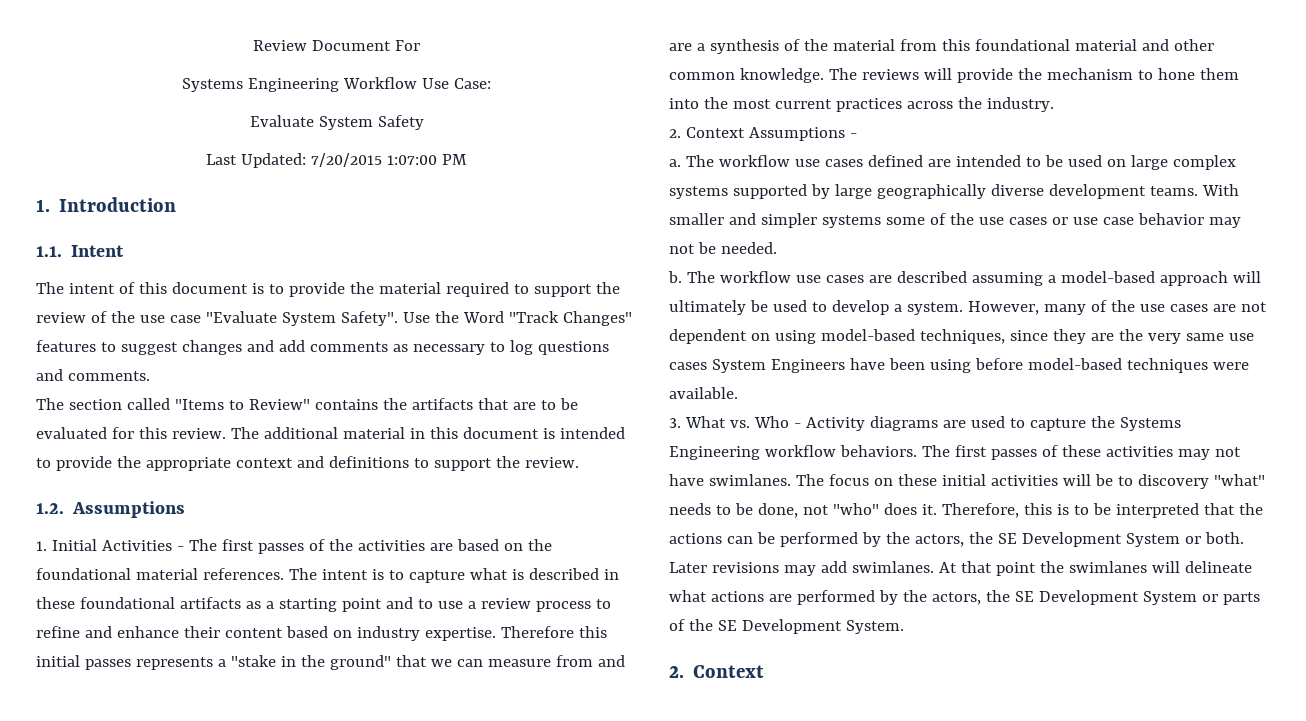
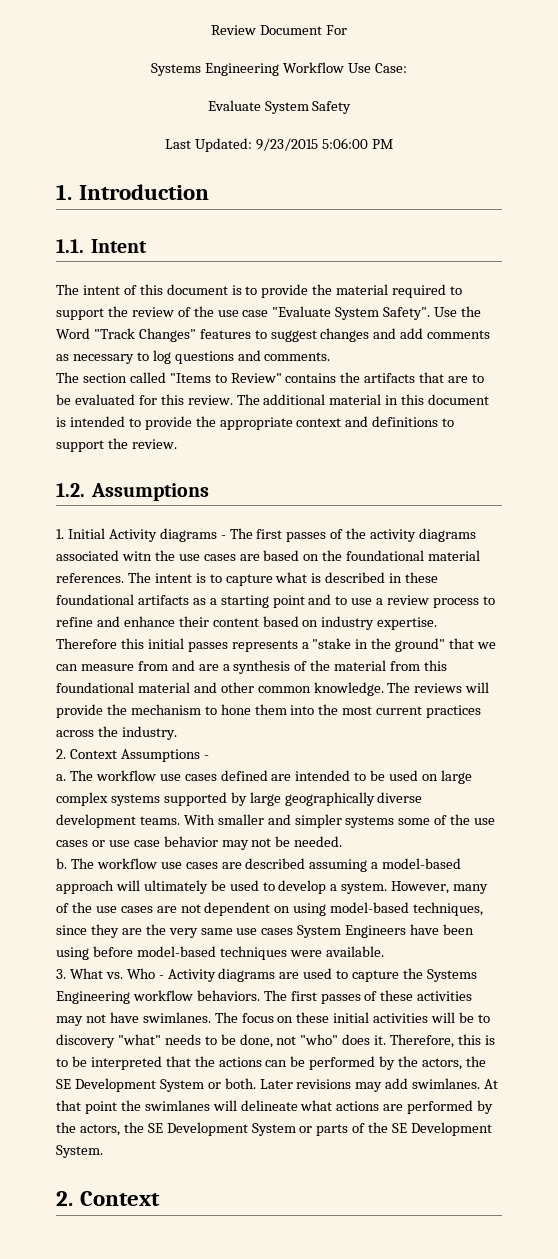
[311,153,437,167] 7/20/2015 1:07:00 -> [256,138,368,151] 9/23/2015 5:06:00
[101,540,172,551] Activities -> [108,528,217,542] Activity diagrams
[357,540,425,551] activities -> [370,528,477,542] [56,550,236,561] activity diagrams associated witn the use cases

